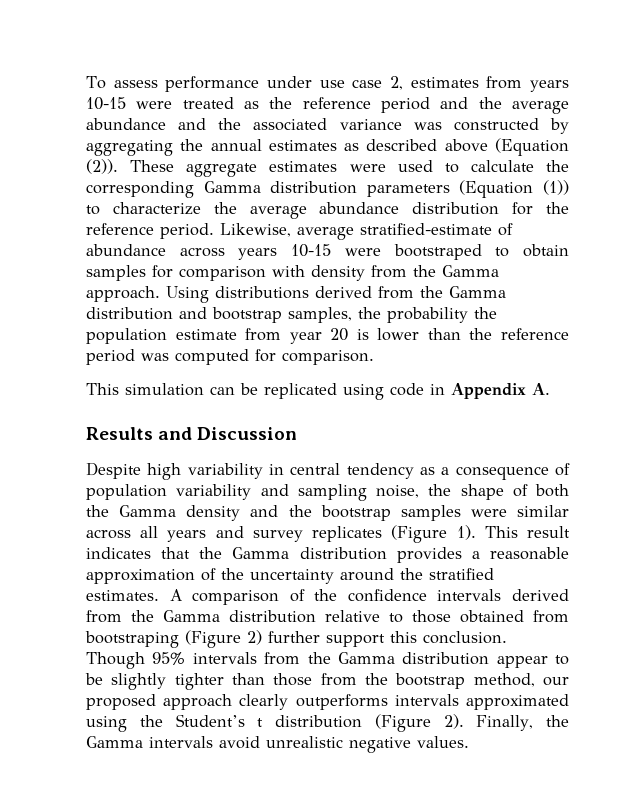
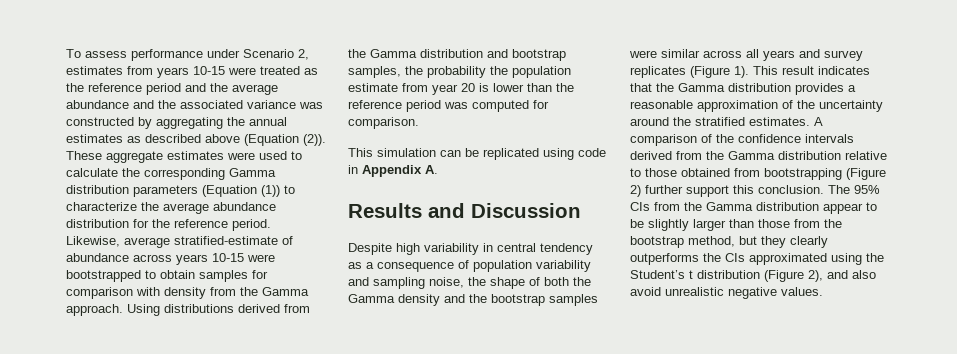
[319,79,383,88] use case -> [243,49,294,58] Scenario
[393,244,482,260] bootstraped -> [66,270,141,282] bootstrapped
[85,631,179,648] bootstraping -> [764,168,842,180] bootstrapping
[86,652,257,669] Though 95% intervals -> [828,185,880,194] [630,202,650,211] The 95% CIs
[174,673,224,690] tighter -> [693,219,726,231] larger
[543,677,569,686] [86,694,459,710] our proposed approach clearly outperforms intervals -> [739,236,828,248] [630,253,745,265] but they clearly outperforms the CIs
[443,714,569,731] [86,736,213,748] 2). Finally, the Gamma intervals -> [808,270,876,282] 2), and also

